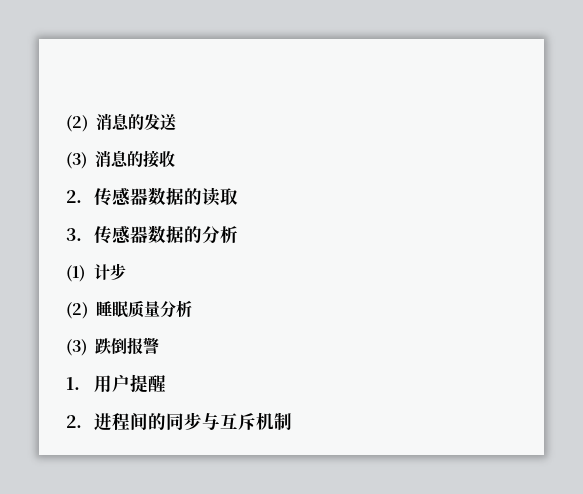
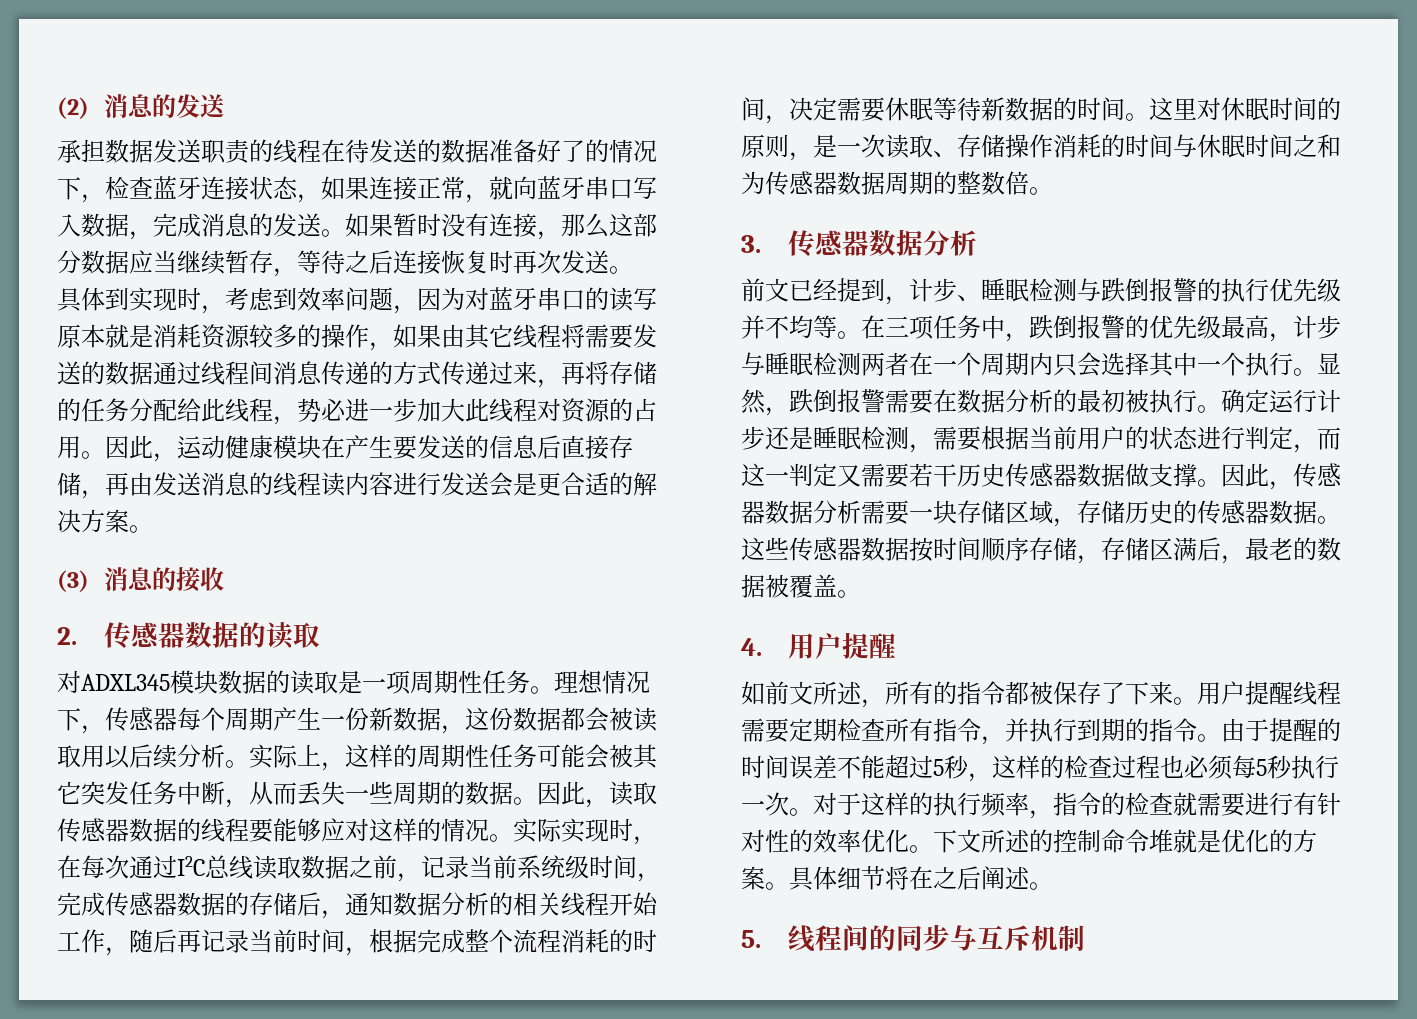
(177, 122) none -> [57,139,657,164] [57,176,657,203] [57,213,657,240] [57,250,633,277] [57,287,657,314] [57,324,657,351] [57,361,657,388] [57,398,657,425] [57,435,633,462] [57,472,657,499] [57,509,153,533] // 承担数据发送职责的线程在待发送的数据准备好了的情况下，检查蓝牙连接状态，如果连接正常，就向蓝牙串口写入数据，完成消息的发送。如果暂时没有连接，那么这部分数据应当继续暂存，等待之后连接恢复时再次发送。 // 具体到实现时，考虑到效率问题，因为对蓝牙串口的读写原本就是消耗资源较多的操作，如果由其它线程将需要发送的数据通过线程间消息传递的方式传递过来，再将存储的任务分配给此线程，势必进一步加大此线程对资源的占用。因此，运动健康模块在产生要发送的信息后直接存储，再由发送消息的线程读内容进行发送会是更合适的解决方案。
(239, 196) none -> [57,670,650,695] [57,707,657,734] [57,744,658,771] [57,781,657,808] [57,818,657,845] [57,855,661,882] [57,892,658,919] [57,929,657,956] [741,97,1341,124] [741,134,1341,161] [741,171,1053,195] // 对ADXL345模块数据的读取是一项周期性任务。理想情况下，传感器每个周期产生一份新数据，这份数据都会被读取用以后续分析。实际上，这样的周期性任务可能会被其它突发任务中断，从而丢失一些周期的数据。因此，读取传感器数据的线程要能够应对这样的情况。实际实现时，在每次通过I2C总线读取数据之前，记录当前系统级时间，完成传感器数据的存储后，通知数据分析的相关线程开始工作，随后再记录当前时间，根据完成整个流程消耗的时间，决定需要休眠等待新数据的时间。这里对休眠时间的原则，是一次读取、存储操作消耗的时间与休眠时间之和为传感器数据周期的整数倍。
[184,226,239,244] [66,263,127,282] [66,300,192,319] [66,337,159,356] [66,374,167,393] [66,413,113,431] 的分析 // (1)计步 // (2)睡眠质量分析 // (3)跌倒报警 // 1.用户提醒 // 2.进 -> [922,230,977,256] [741,278,1341,305] [741,315,1341,342] [741,352,1341,377] [741,389,1341,416] [741,426,1341,453] [741,463,1342,490] [741,500,1341,527] [741,537,1341,564] [741,574,861,598] [741,632,896,659] [741,681,1341,708] [741,718,1341,745] [741,755,1339,782] [741,792,1341,819] [741,829,1317,853] [741,866,1053,891] [741,925,815,952] 分析 // 前文已经提到，计步、睡眠检测与跌倒报警的执行优先级并不均等。在三项任务中，跌倒报警的优先级最高，计步与睡眠检测两者在一个周期内只会选择其中一个执行。显然，跌倒报警需要在数据分析的最初被执行。确定运行计步还是睡眠检测，需要根据当前用户的状态进行判定，而这一判定又需要若干历史传感器数据做支撑。因此，传感器数据分析需要一块存储区域，存储历史的传感器数据。这些传感器数据按时间顺序存储，存储区满后，最老的数据被覆盖。 // 4.用户提醒 // 如前文所述，所有的指令都被保存了下来。用户提醒线程需要定期检查所有指令，并执行到期的指令。由于提醒的时间误差不能超过5秒，这样的检查过程也必须每5秒执行一次。对于这样的执行频率，指令的检查就需要进行有针对性的效率优化。下文所述的控制命令堆就是优化的方案。具体细节将在之后阐述。 // 5.线

